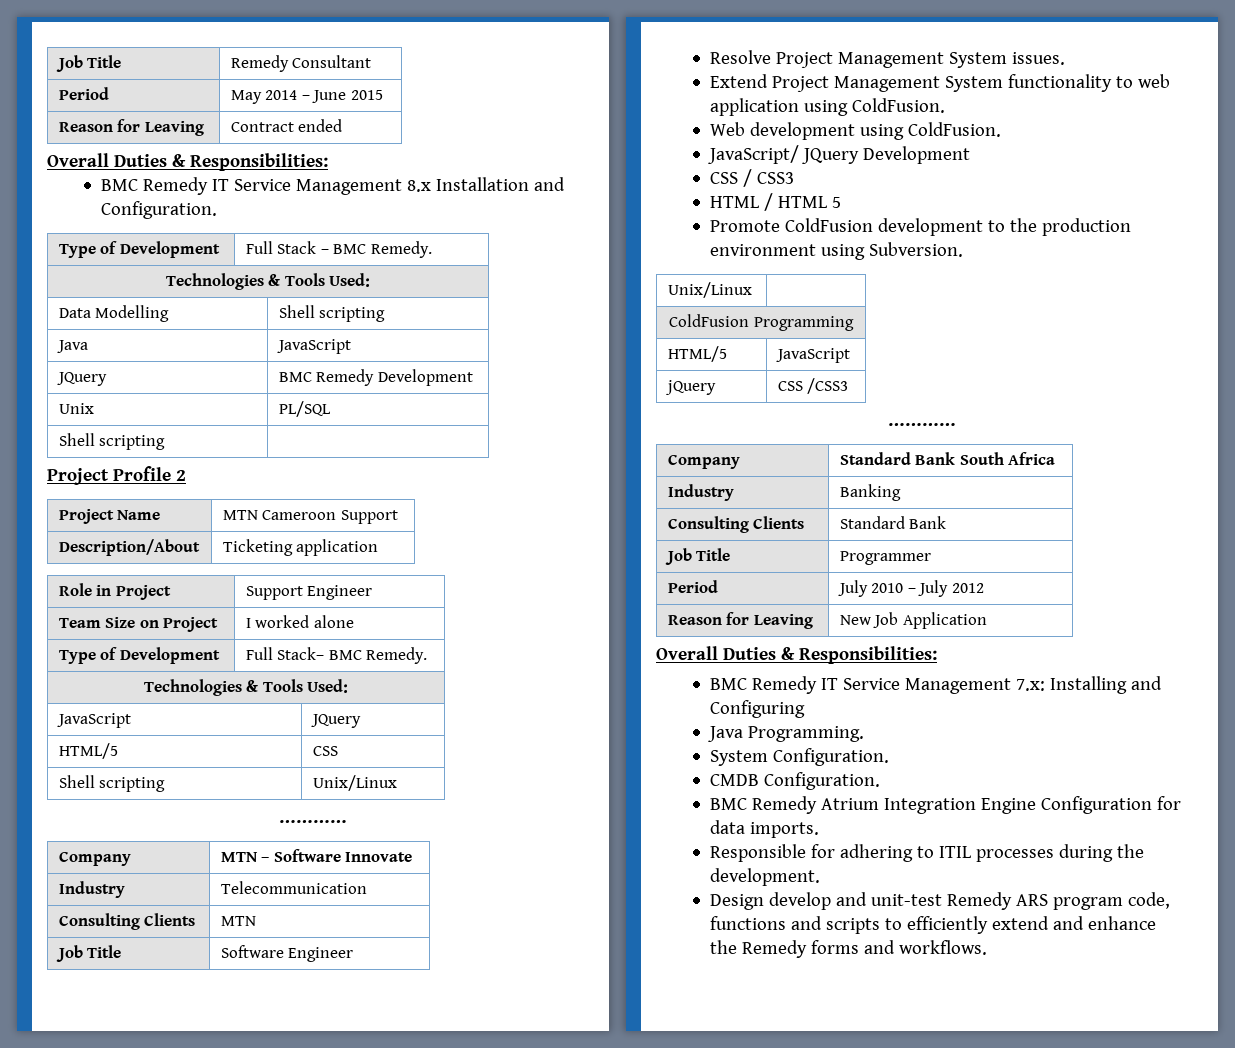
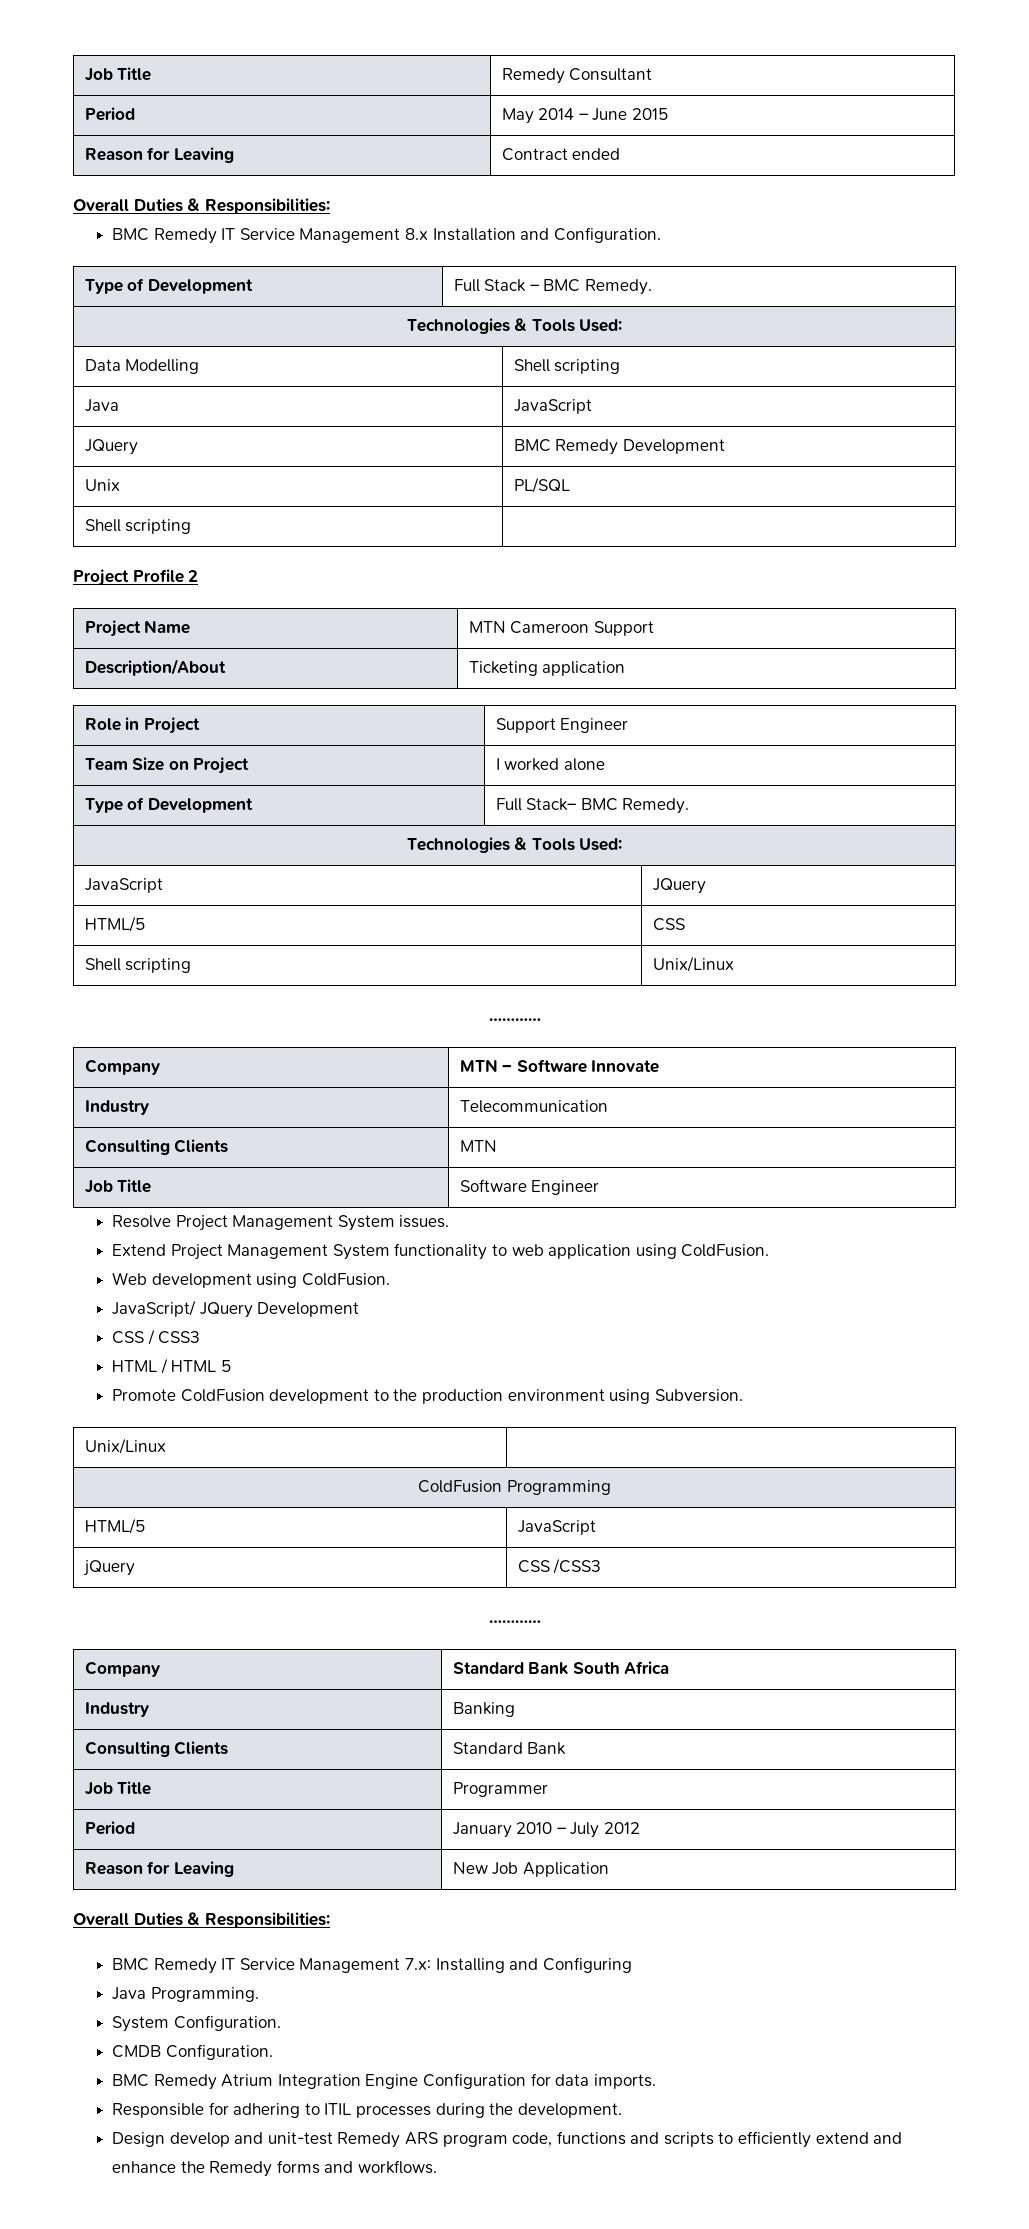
[837,580,868,597] July -> [452,1822,512,1838] January

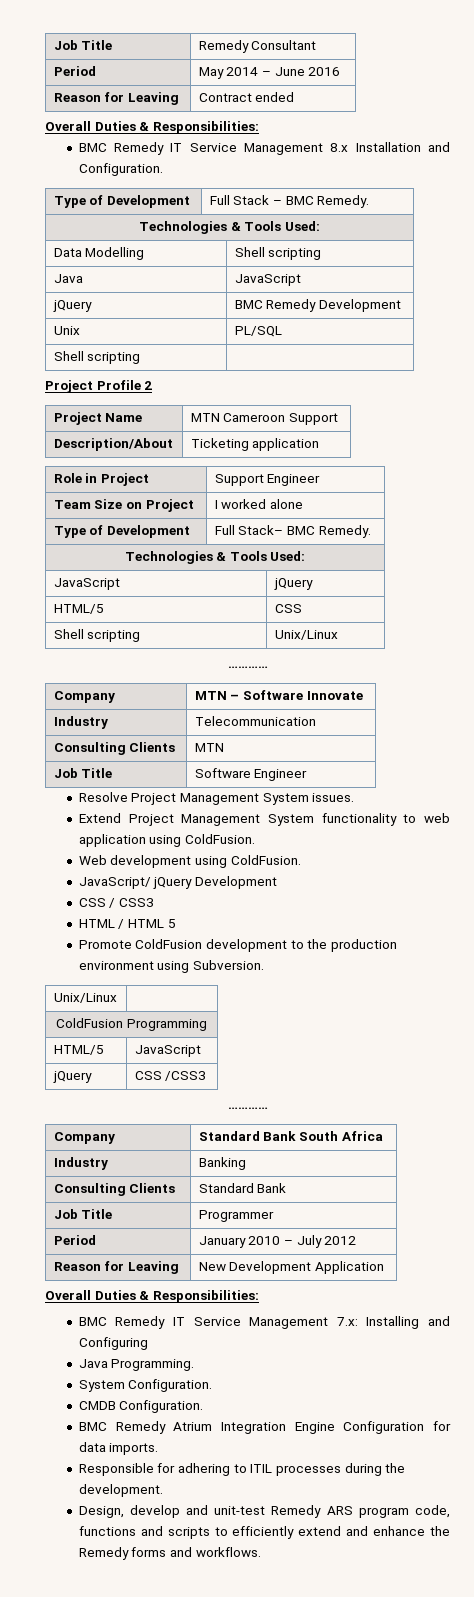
[631,108,668,120] 2015 -> [308,67,341,76] 2016
[84,439,138,455] JQuery -> [52,300,92,312] jQuery
[652,878,706,894] JQuery -> [273,578,313,590] jQuery
[199,1302,253,1318] JQuery -> [153,877,193,889] jQuery
[492,1862,519,1875] Job -> [229,1261,312,1274] Development
[111,2132,165,2147] Design -> [78,1506,124,1518] Design,

